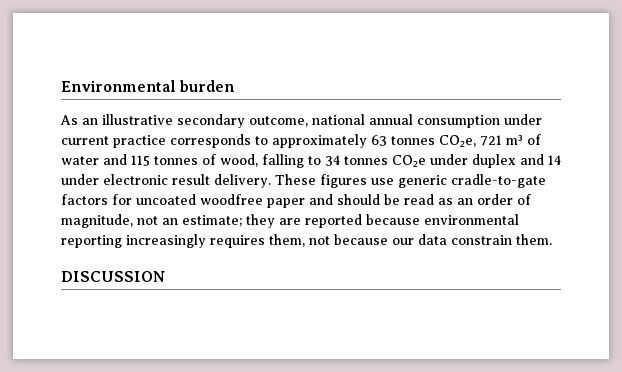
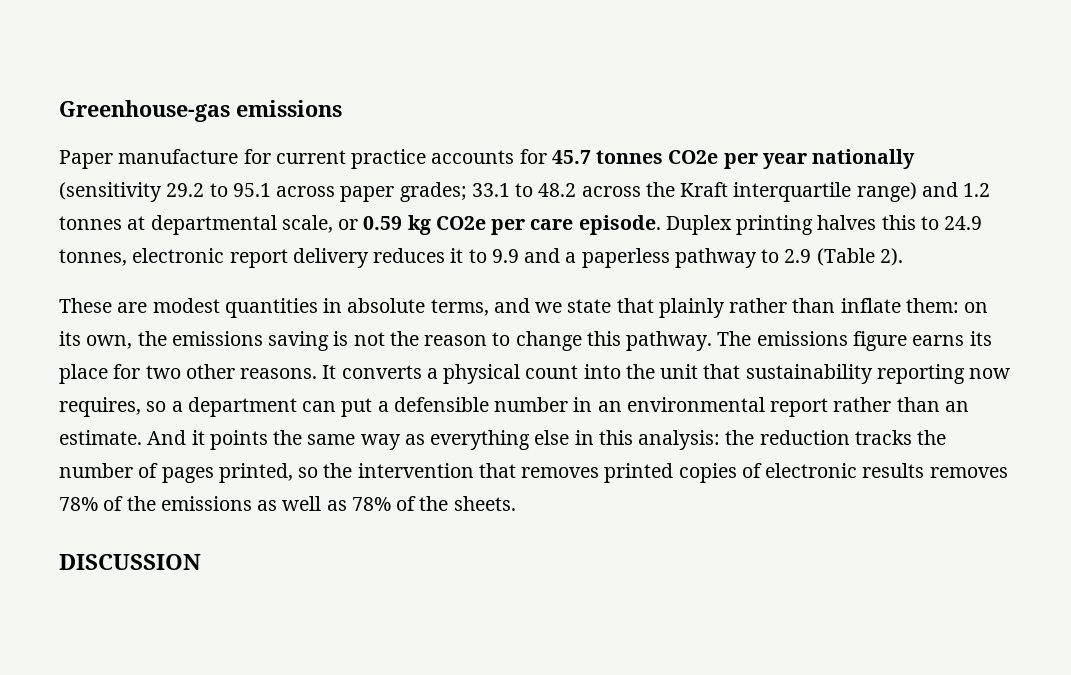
[61,80,235,92] [60,114,542,128] [61,134,541,148] [61,154,561,168] [61,174,546,188] [61,194,531,208] [61,214,519,228] [61,234,552,248] Environmental burden // As an illustrative secondary outcome, national annual consumption under current practice corresponds to approximately 63 tonnes CO₂e, 721 m³ of water and 115 tonnes of wood, falling to 34 tonnes CO₂e under duplex and 14 under electronic result delivery. These figures use generic cradle-to-gate factors for uncoated woodfree paper and should be read as an order of magnitude, not an estimate; they are reported because environmental reporting increasingly requires them, not because our data constrain them. -> [59,100,342,122] [59,149,916,169] [59,182,991,202] [59,215,983,235] [59,248,903,268] [59,298,989,318] [59,331,992,351] [59,364,1011,384] [59,397,969,417] [59,430,947,450] [59,463,1008,483] [59,496,516,511] Greenhouse-gas emissions // Paper manufacture for current practice accounts for 45.7 tonnes CO2e per year nationally (sensitivity 29.2 to 95.1 across paper grades; 33.1 to 48.2 across the Kraft interquartile range) and 1.2 tonnes at departmental scale, or 0.59 kg CO2e per care episode. Duplex printing halves this to 24.9 tonnes, electronic report delivery reduces it to 9.9 and a paperless pathway to 2.9 (Table 2). // These are modest quantities in absolute terms, and we state that plainly rather than inflate them: on its own, the emissions saving is not the reason to change this pathway. The emissions figure earns its place for two other reasons. It converts a physical count into the unit that sustainability reporting now requires, so a department can put a defensible number in an environmental report rather than an estimate. And it points the same way as everything else in this analysis: the reduction tracks the number of pages printed, so the intervention that removes printed copies of electronic results removes 78% of the emissions as well as 78% of the sheets.

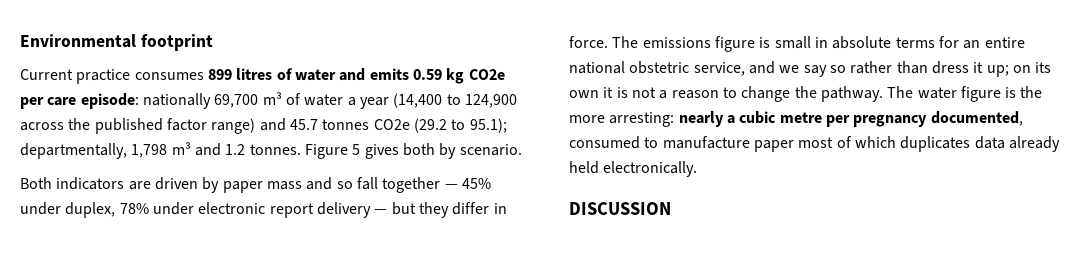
[59,100,342,122] [59,149,916,169] [59,182,991,202] [59,215,359,235] Greenhouse-gas emissions // Paper manufacture for current practice accounts for 45.7 tonnes CO2e per year nationally (sensitivity 29.2 to 95.1 across paper grades; 33.1 to 48.2 across the Kraft interquartile range) and 1.2 tonnes at departmental scale, or -> [20,34,213,51] [20,68,409,84] Environmental footprint // Current practice consumes 899 litres of water and emits
[578,215,983,235] [59,248,903,268] [59,298,989,318] [59,331,330,351] episode. Duplex printing halves this to 24.9 tonnes, electronic report delivery reduces it to 9.9 and a paperless pathway to 2.9 (Table 2). // These are modest quantities in absolute terms, and we state that plainly rather than inflate them: on its own, the emissions saving -> [80,92,517,109] [20,118,507,134] [20,142,522,159] [20,177,491,193] [20,202,507,218] [569,36,1025,52] [569,61,1052,77] [569,87,614,98] episode: nationally 69,700 m³ of water a year (14,400 to 124,900 across the published factor range) and 45.7 tonnes CO2e (29.2 to 95.1); departmentally, 1,798 m³ and 1.2 tonnes. Figure 5 gives both by scenario. // Both indicators are driven by paper mass and so fall together — 45% under duplex, 78% under electronic report delivery — but they differ in force. The emissions figure is small in absolute terms for an entire national obstetric service, and we say so rather than dress it up; on its own it
[389,331,419,346] the -> [659,90,668,99] a
[586,331,621,346] this -> [794,86,817,98] the
[756,331,992,351] [59,364,1011,384] [59,397,969,417] [59,430,947,450] [59,463,1008,483] [59,496,516,511] emissions figure earns its place for two other reasons. It converts a physical count into the unit that sustainability reporting now requires, so a department can put a defensible number in an environmental report rather than an estimate. And it points the same way as everything else in this analysis: the reduction tracks the number of pages printed, so the intervention that removes printed copies of electronic results removes 78% of the emissions as well as 78% of the sheets. -> [917,86,1043,102] [569,111,1023,127] [569,136,1060,152] [569,161,698,177] water figure is the more arresting: nearly a cubic metre per pregnancy documented, consumed to manufacture paper most of which duplicates data already held electronically.

